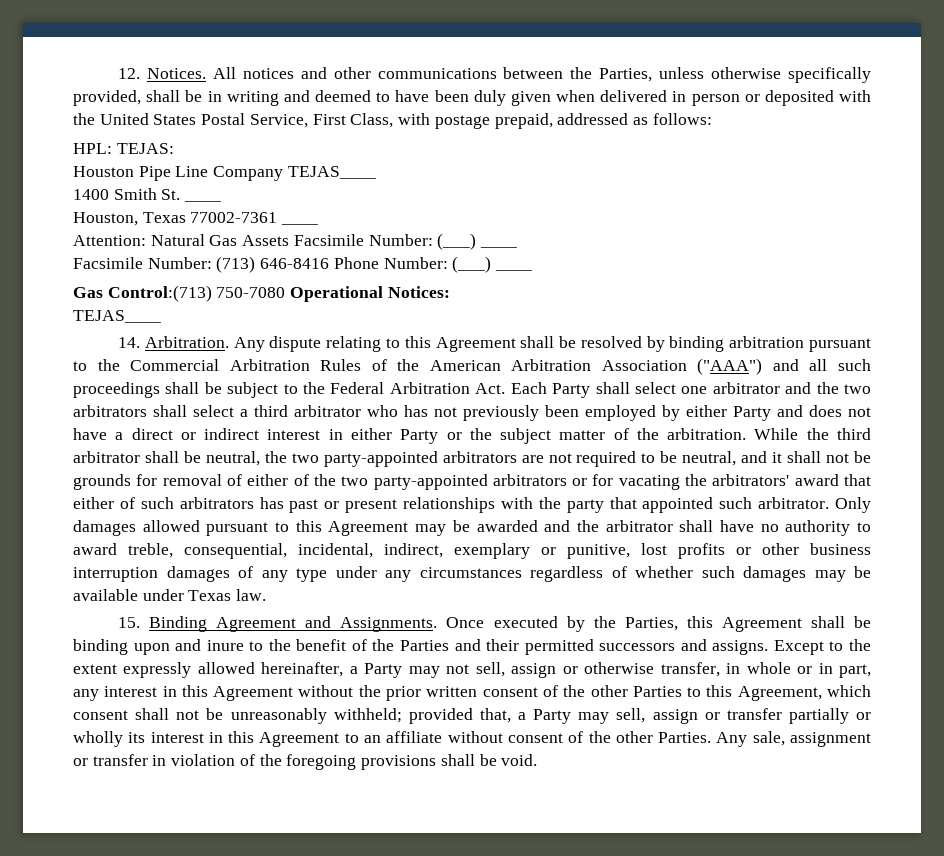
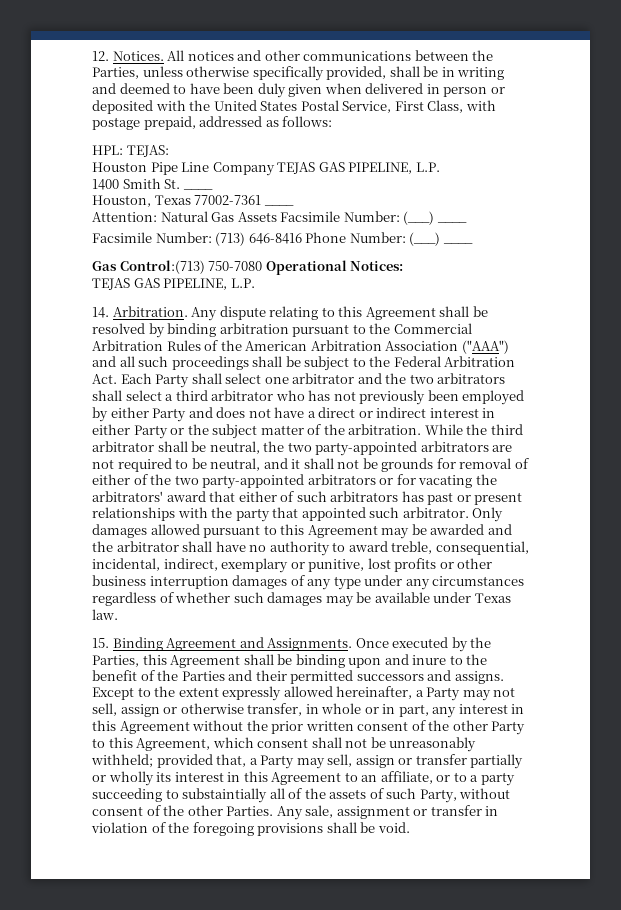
[287,166,376,179] TEJAS____ -> [277,162,440,174] TEJAS GAS PIPELINE, L.P.
[73,310,161,323] TEJAS____ -> [92,278,255,290] TEJAS GAS PIPELINE, L.P.
[632,686,682,697] Parties -> [491,721,526,735] Party
[386,731,443,743] affiliate -> [380,771,515,786] [92,788,457,803] affiliate, or to a party succeeding to substaintially all of the assets of such Party,

